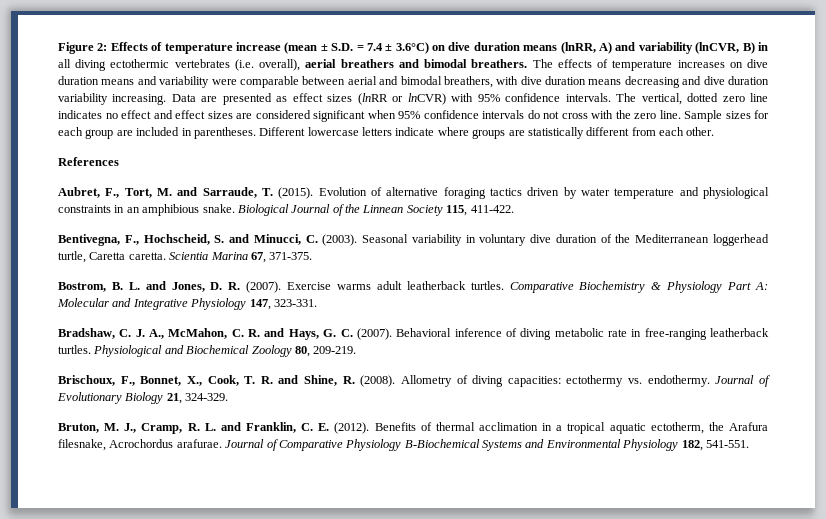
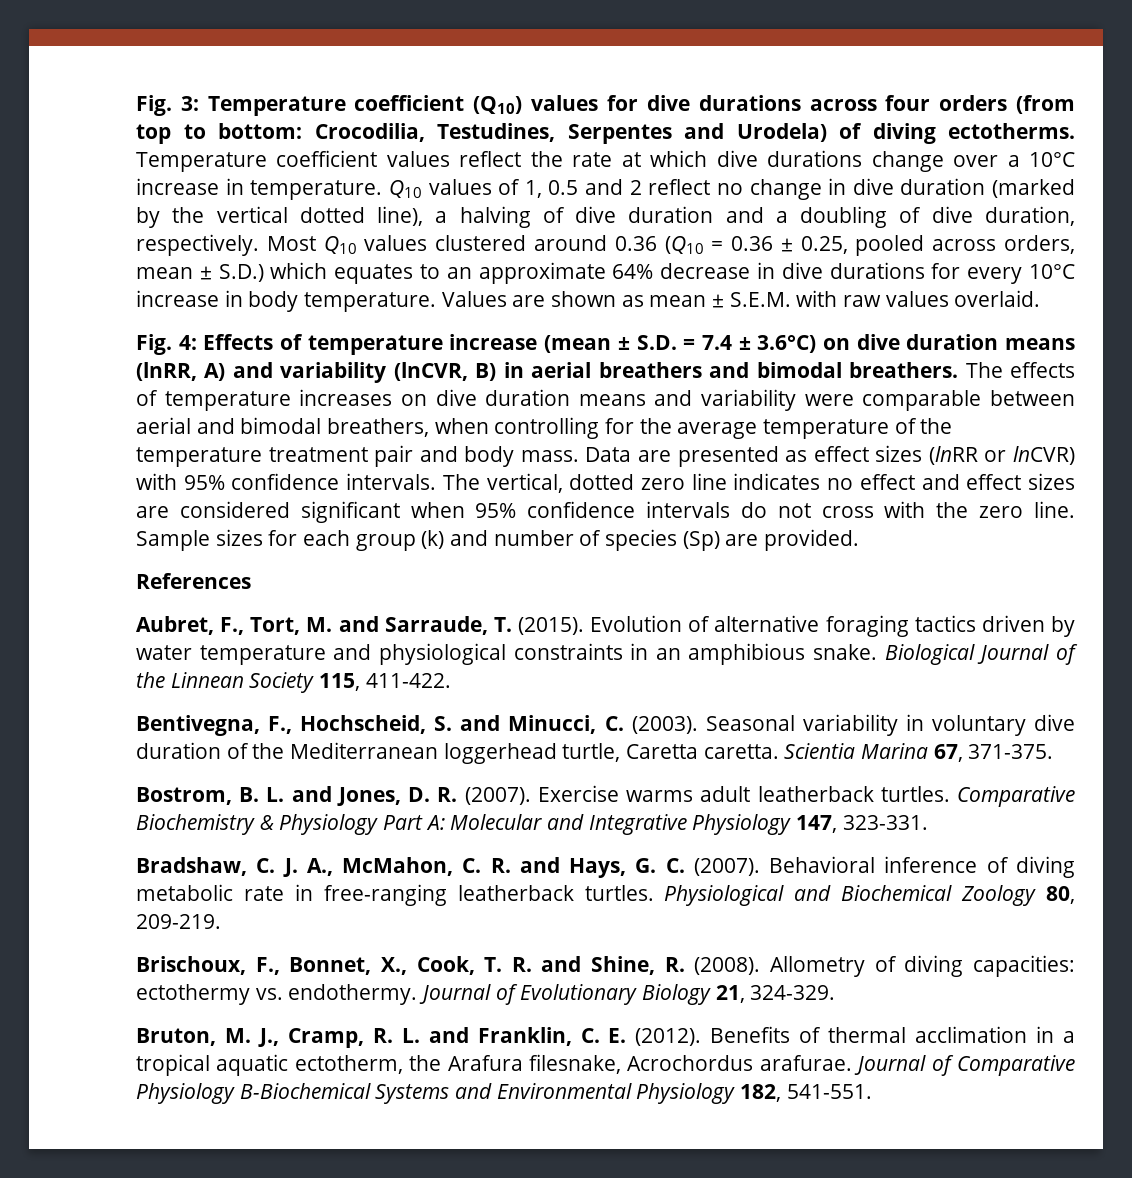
[58,42,108,54] Figure 2: -> [136,95,1075,116] [136,123,1075,144] [136,150,1075,172] [136,178,1075,200] [136,206,1075,228] [136,234,1076,256] [136,262,1076,284] [136,290,1041,312] [136,334,197,355] Fig. 3: Temperature coefficient (Q10) values for dive durations across four orders (from top to bottom: Crocodilia, Testudines, Serpentes and Urodela) of diving ectotherms. Temperature coefficient values reflect the rate at which dive durations change over a 10°C increase in temperature. Q10 values of 1, 0.5 and 2 reflect no change in dive duration (marked by the vertical dotted line), a halving of dive duration and a doubling of dive duration, respectively. Most Q10 values clustered around 0.36 (Q10 = 0.36 ± 0.25, pooled across orders, mean ± S.D.) which equates to an approximate 64% decrease in dive durations for every 10°C increase in body temperature. Values are shown as mean ± S.E.M. with raw values overlaid. // Fig. 4:
[58,59,301,71] all diving ectothermic vertebrates (i.e. overall), -> (524, 370) none
[496,76,770,88] [58,93,167,105] with dive duration means decreasing and dive duration variability increasing. -> [434,417,953,439] [136,445,579,467] when controlling for the average temperature of the temperature treatment pair and body mass.
[116,127,715,139] are included in parentheses. Different lowercase letters indicate where groups are statistically different from each other. -> [421,529,860,551] (k) and number of species (Sp) are provided.

